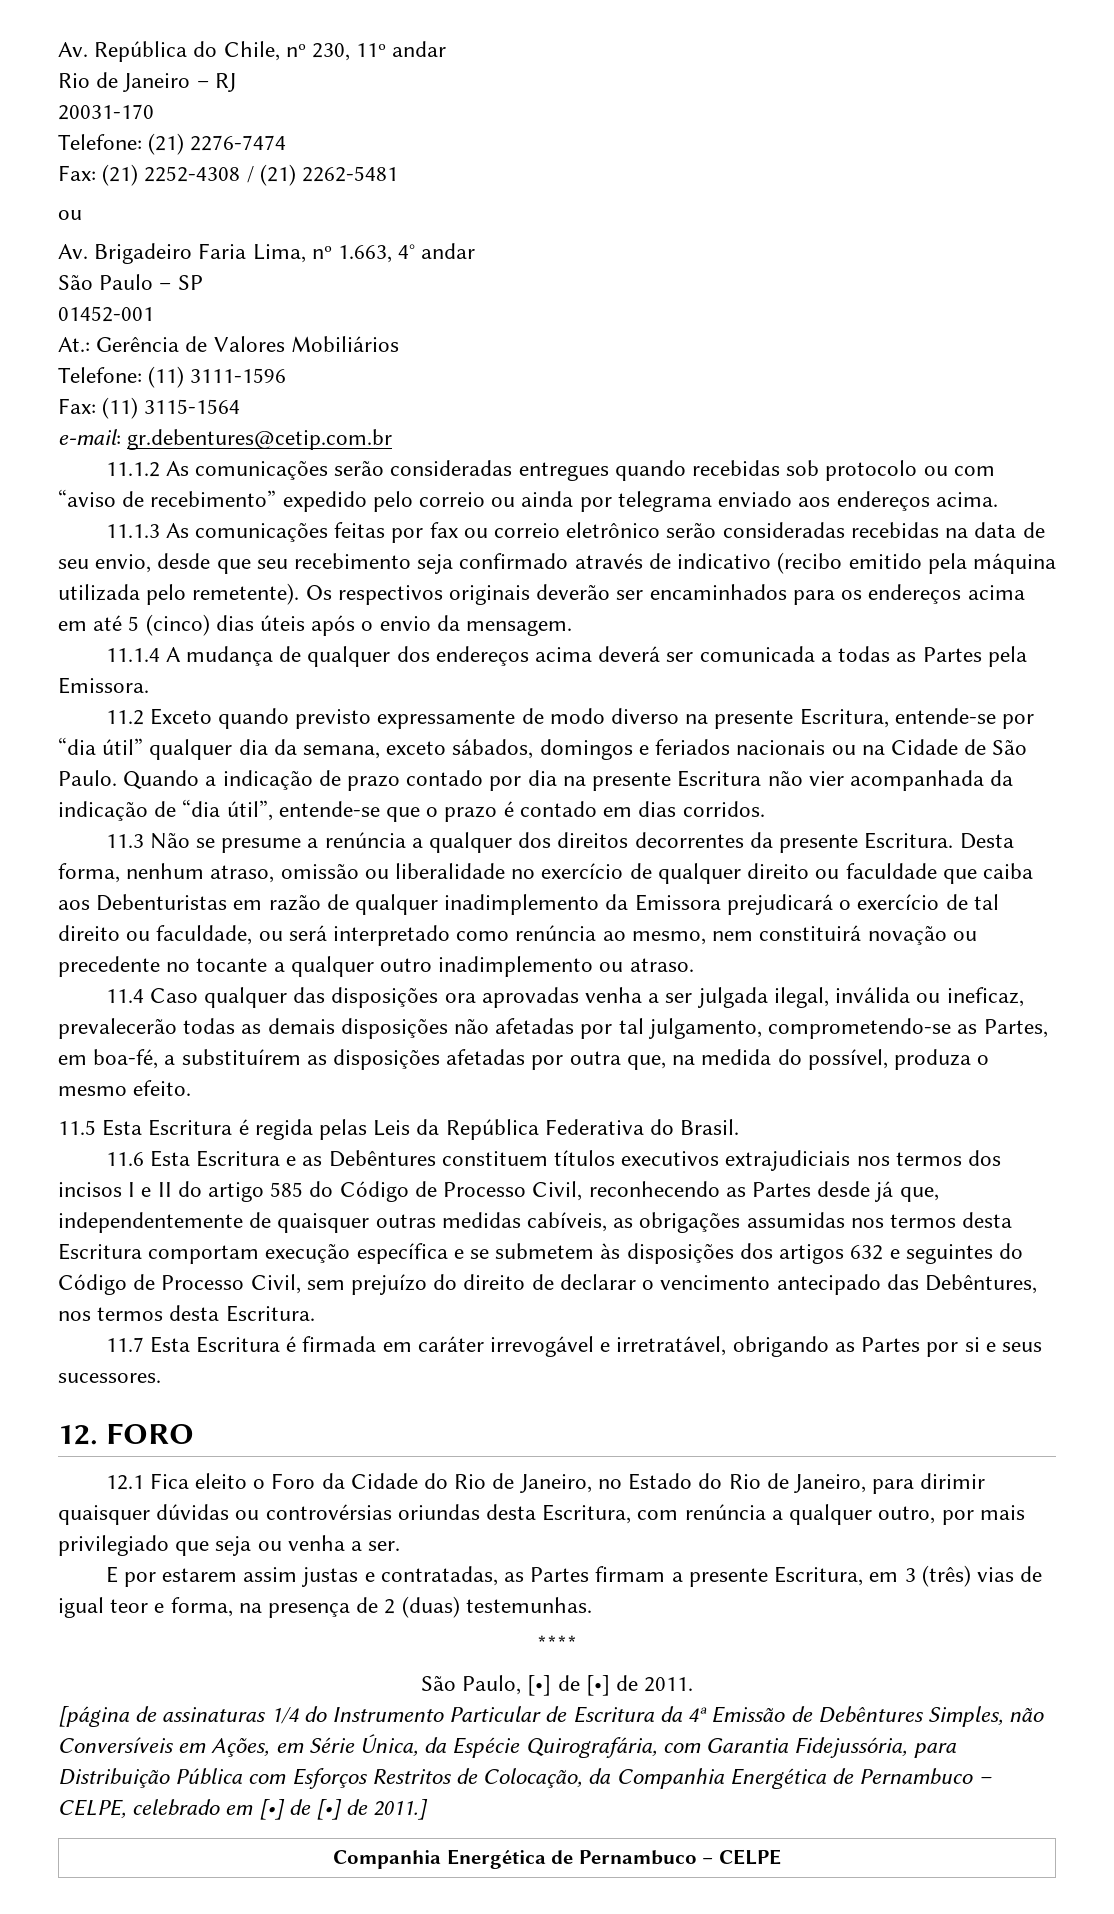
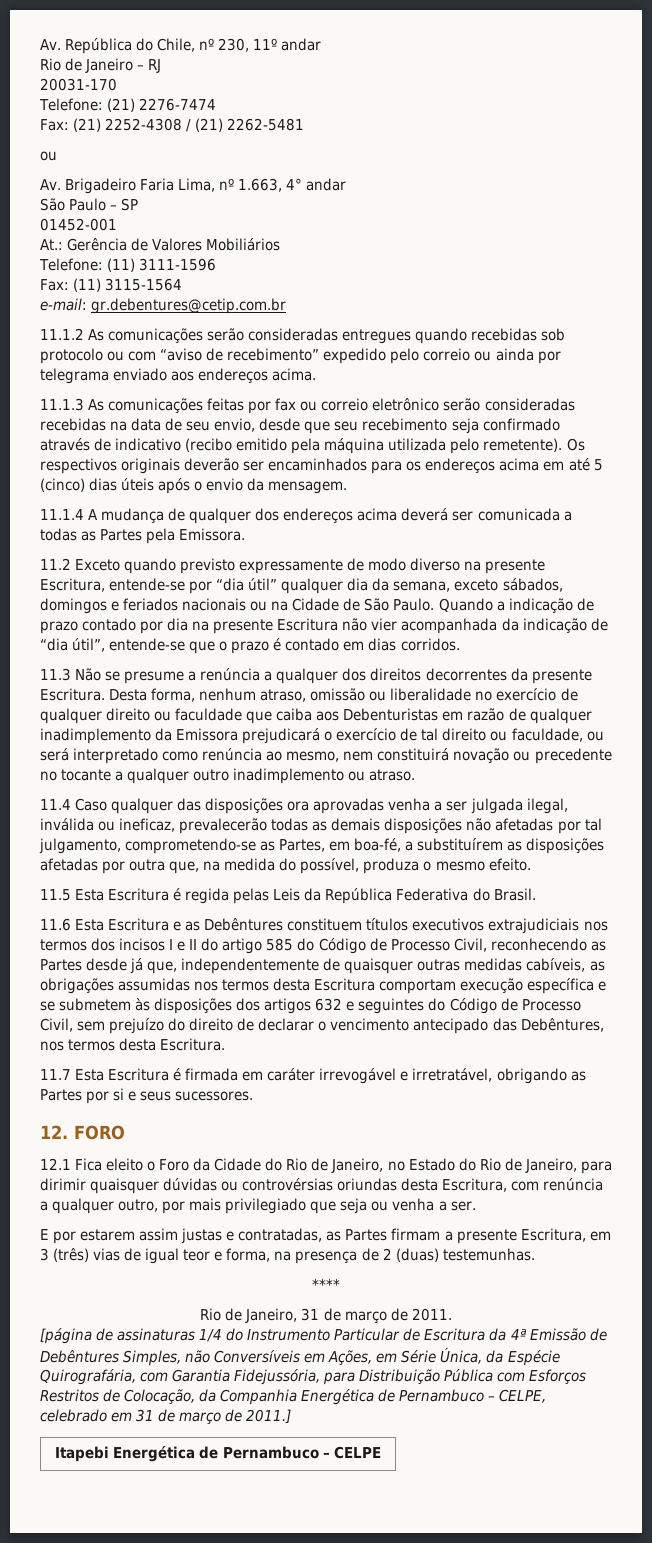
[420,1675,610,1696] São Paulo, [•] de [•] -> [200,1308,387,1323] Rio de Janeiro, 31 de março
[258,1799,343,1820] [•] de [•] -> [136,1409,222,1424] 31 de março
[333,1850,442,1869] Companhia -> [55,1446,110,1462] Itapebi

